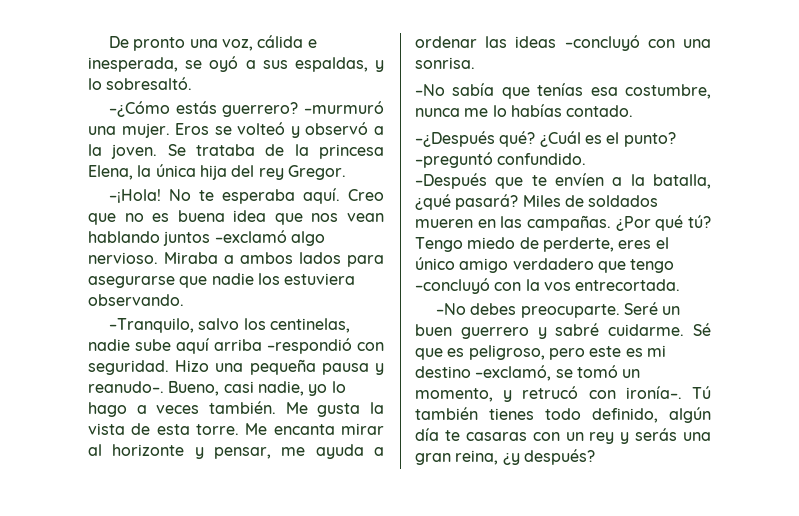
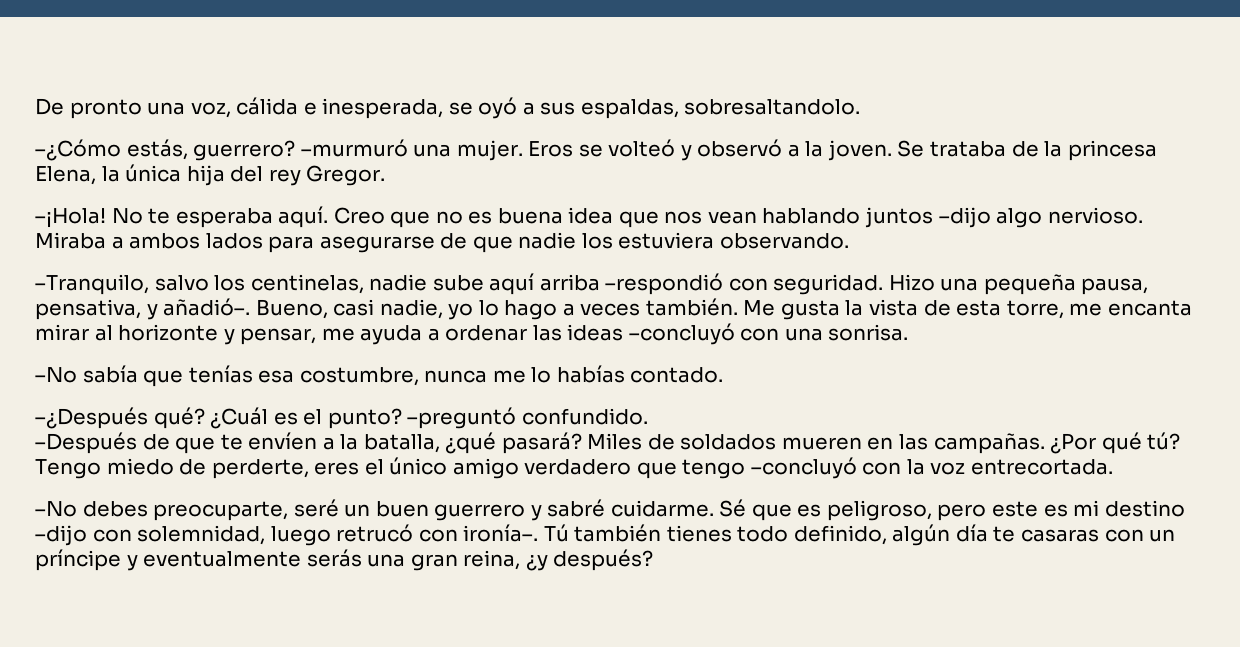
[374,60,384,72] [88,77,193,90] y lo sobresaltó. -> [684,99,861,115] sobresaltandolo.
[175,101,217,114] estás -> [126,139,188,160] estás,
[214,230,287,243] –exclamó -> [938,207,991,228] –dijo
(175, 282) none -> [440,233,468,249] de
[321,363,384,375] [88,381,164,393] pausa y reanudo–. -> [1081,278,1149,295] [35,298,251,320] pausa, pensativa, y añadió–.
[196,423,268,435] torre. Me -> [1006,300,1103,319] torre, me
(487, 181) none -> [142,434,170,450] de
[543,282,571,291] vos -> [930,462,966,475] voz
[520,302,658,318] preocuparte. Seré -> [153,499,339,521] preocuparte, seré
[475,365,641,381] [415,388,513,402] –exclamó, se tomó un momento, y -> [35,525,331,546] –dijo con solemnidad, luego
[589,432,630,444] rey y -> [35,549,302,571] príncipe y eventualmente

